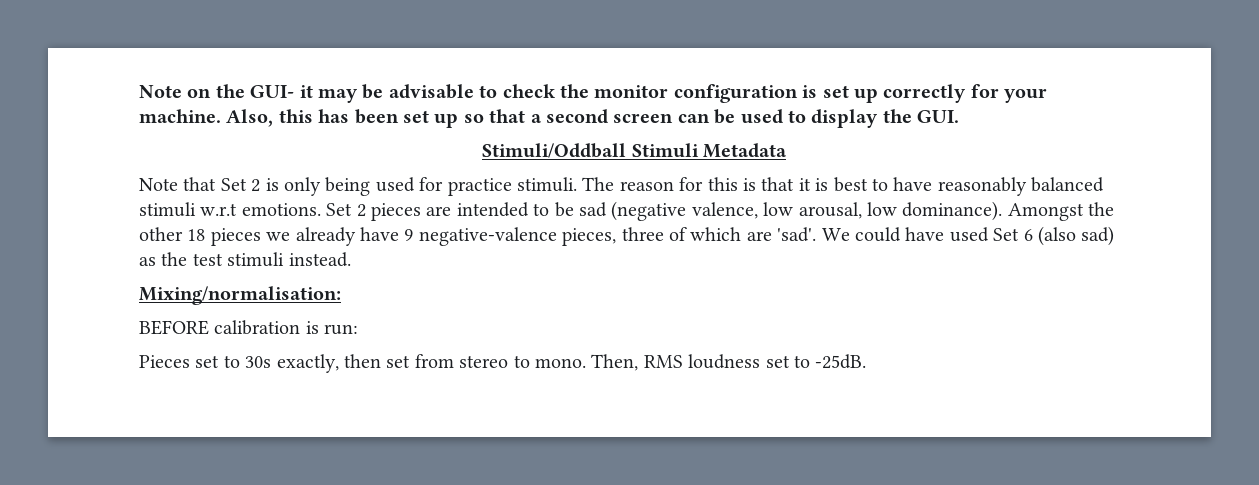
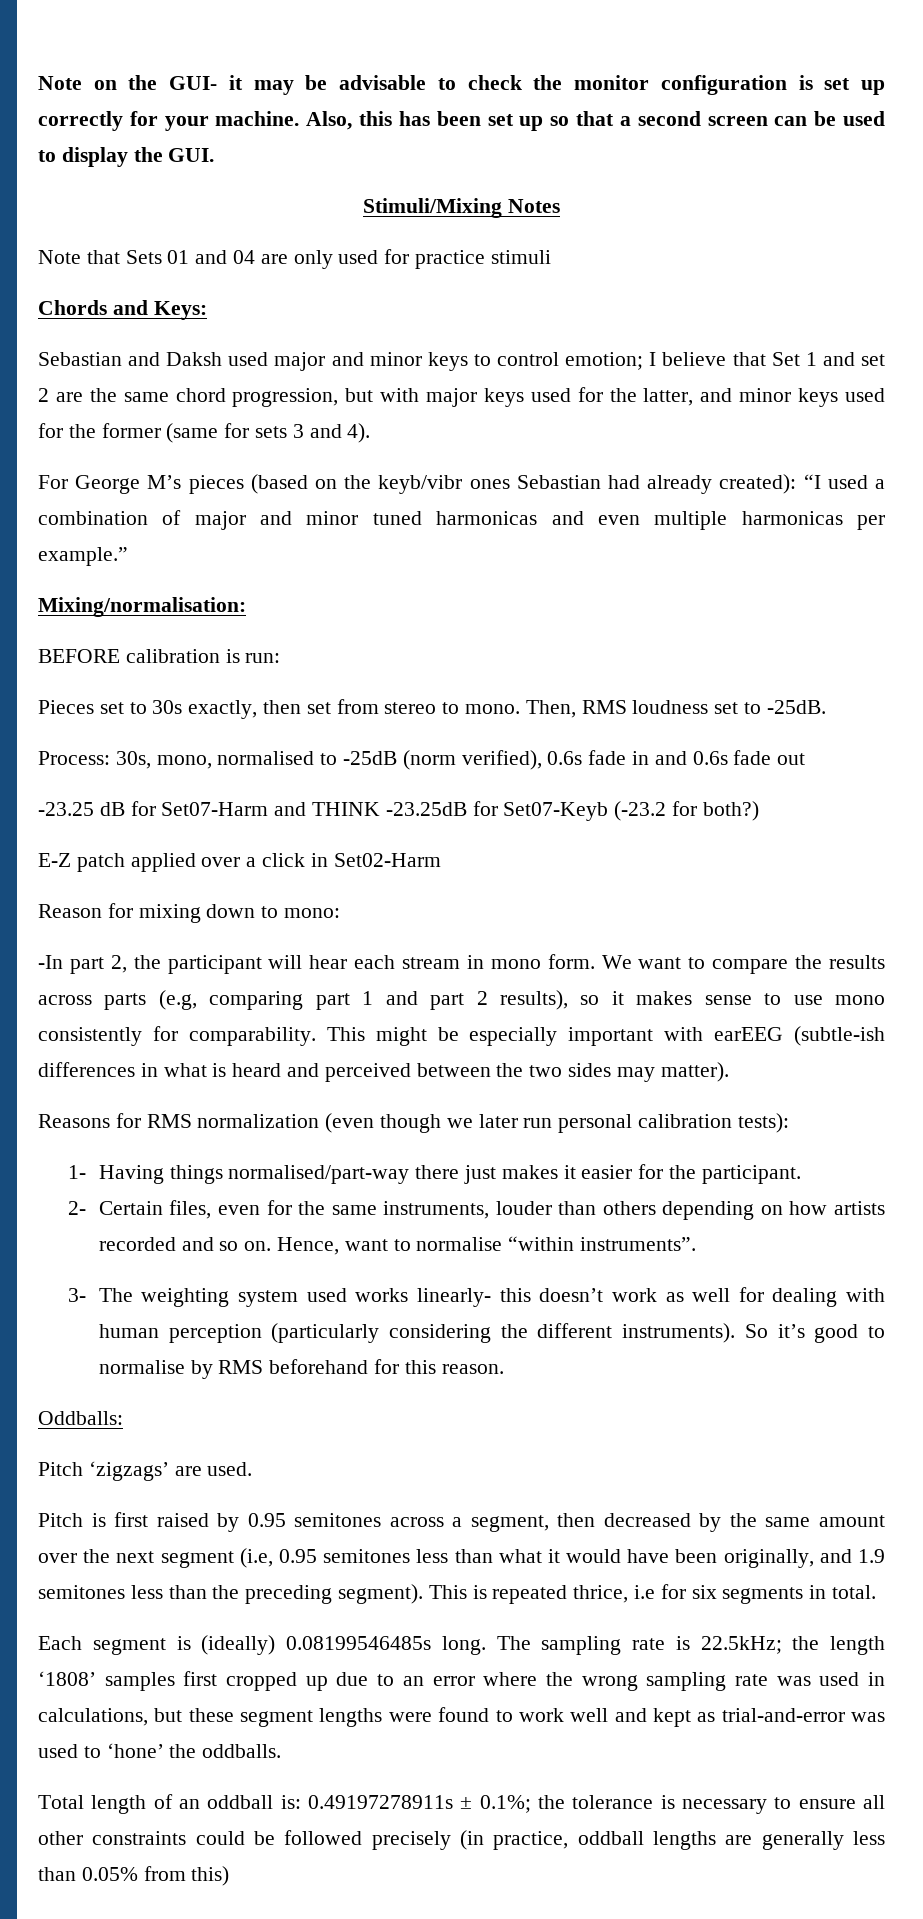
[482,143,787,158] Stimuli/Oddball Stimuli Metadata -> [363,198,560,218] Stimuli/Mixing Notes
[220,177,1105,196] [139,201,1115,221] [139,226,1115,246] [139,252,351,267] Set 2 is only being used for practice stimuli. The reason for this is that it is best to have reasonably balanced stimuli w.r.t emotions. Set 2 pieces are intended to be sad (negative valence, low arousal, low dominance). Amongst the other 18 pieces we already have 9 negative-valence pieces, three of which are 'sad'. We could have used Set 6 (also sad) as the test stimuli instead. -> [125,249,551,269] [38,300,207,320] [38,352,886,371] [38,387,885,407] [38,423,371,443] [38,474,886,494] [38,510,886,530] [38,547,128,566] Sets 01 and 04 are only used for practice stimuli // Chords and Keys: // Sebastian and Daksh used major and minor keys to control emotion; I believe that Set 1 and set 2 are the same chord progression, but with major keys used for the latter, and minor keys used for the former (same for sets 3 and 4). // For George M’s pieces (based on the keyb/vibr ones Sebastian had already created): “I used a combination of major and minor tuned harmonicas and even multiple harmonicas per example.”
(867, 361) none -> [38,750,806,770] [38,801,759,821] [38,853,441,872] [38,903,341,923] [38,954,885,974] [38,990,885,1010] [38,1026,885,1046] [38,1062,729,1082] [38,1113,789,1133] [68,1164,801,1184] [68,1200,885,1220] [98,1236,697,1255] [68,1287,886,1307] [98,1323,885,1343] [98,1359,504,1379] [38,1411,123,1425] [38,1461,253,1481] [38,1512,885,1532] [38,1548,885,1568] [38,1584,877,1604] [38,1635,885,1655] [38,1671,885,1691] [38,1707,885,1727] [38,1743,282,1758] [38,1794,886,1814] [38,1830,886,1850] [38,1866,230,1886] // Process: 30s, mono, normalised to -25dB (norm verified), 0.6s fade in and 0.6s fade out // -23.25 dB for Set07-Harm and THINK -23.25dB for Set07-Keyb (-23.2 for both?) // E-Z patch applied over a click in Set02-Harm // Reason for mixing down to mono: // -In part 2, the participant will hear each stream in mono form. We want to compare the results across parts (e.g, comparing part 1 and part 2 results), so it makes sense to use mono consistently for comparability. This might be especially important with earEEG (subtle-ish differences in what is heard and perceived between the two sides may matter). // Reasons for RMS normalization (even though we later run personal calibration tests): // 1- Having things normalised/part-way there just makes it easier for the participant. // 2- Certain files, even for the same instruments, louder than others depending on how artists recorded and so on. Hence, want to normalise “within instruments”. // 3- The weighting system used works linearly- this doesn’t work as well for dealing with human perception (particularly considering the different instruments). So it’s good to normalise by RMS beforehand for this reason. // Oddballs: // Pitch ‘zigzags’ are used. // Pitch is first raised by 0.95 semitones across a segment, then decreased by the same amount over the next segment (i.e, 0.95 semitones less than what it would have been originally, and 1.9 semitones less than the preceding segment). This is repeated thrice, i.e for six segments in total. // Each segment is (ideally) 0.08199546485s long. The sampling rate is 22.5kHz; the length ‘1808’ samples first cropped up due to an error where the wrong sampling rate was used in calculations, but these segment lengths were found to work well and kept as trial-and-error was used to ‘hone’ the oddballs. // Total length of an oddball is: 0.49197278911s ± 0.1%; the tolerance is necessary to ensure all other constraints could be followed precisely (in practice, oddball lengths are generally less than 0.05% from this)

